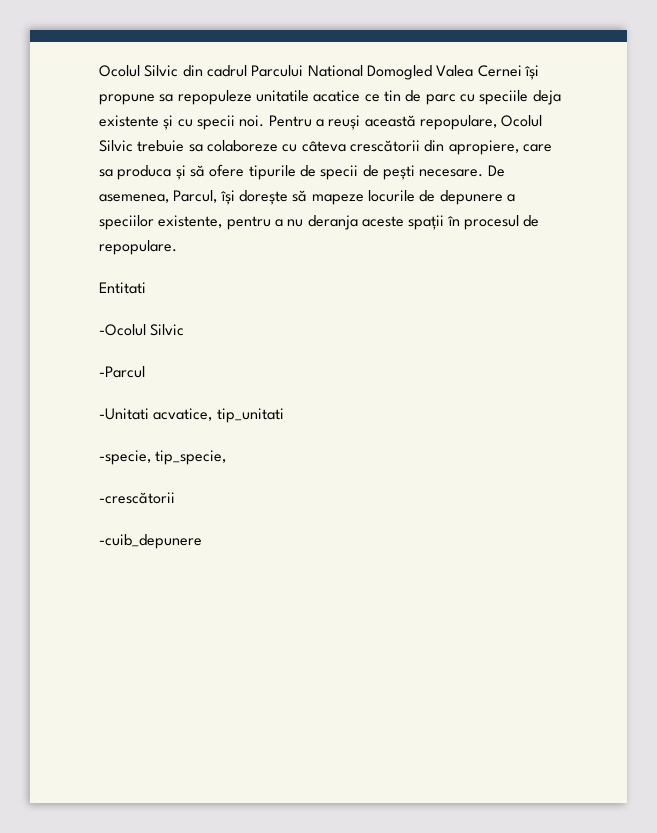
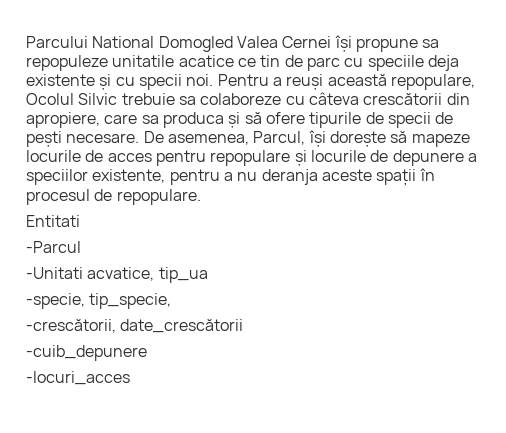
[99,65,247,77] Ocolul Silvic din cadrul -> (26, 42) none
(436, 196) none -> [107,150,389,166] acces pentru repopulare și locurile de
[99,324,185,336] // -Ocolul Silvic -> (80, 221) none
[216,408,284,423] tip_unitati -> [158,267,208,283] tip_ua
[99,492,175,504] -crescătorii -> [26,319,244,333] -crescătorii, date_crescătorii
(202, 541) none -> [26,371,130,385] // -locuri_acces

